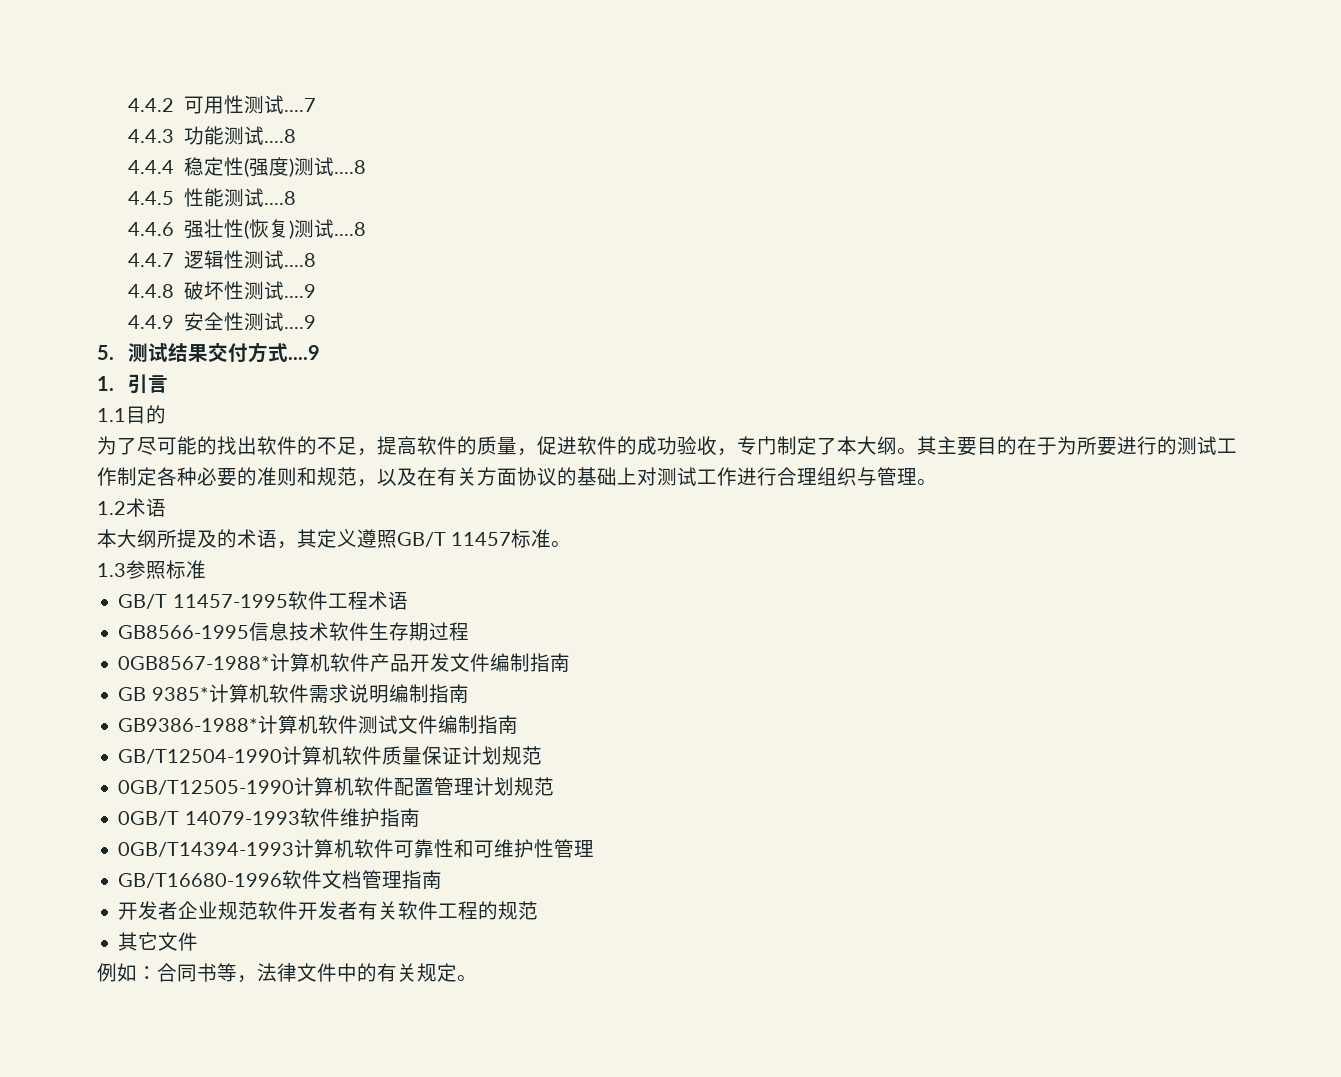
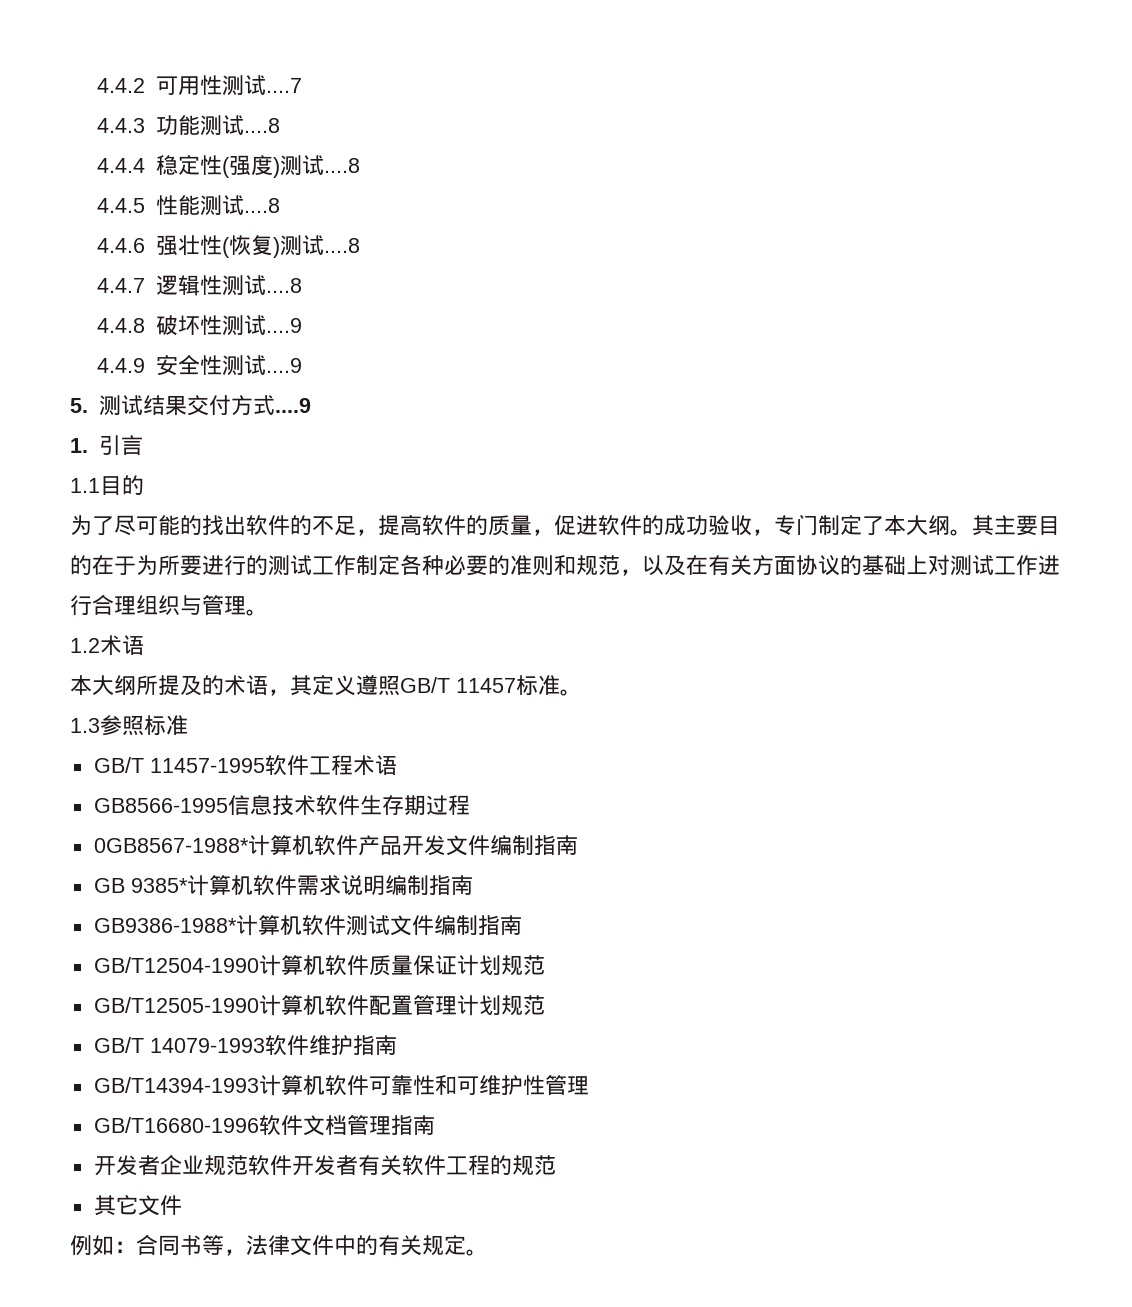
[118,780,295,795] 0GB/T12505-1990 -> [93,997,259,1013] GB/T12505-1990
[118,811,180,826] 0GB/T -> [93,1037,144,1053] GB/T
[118,842,295,857] 0GB/T14394-1993 -> [93,1077,259,1093] GB/T14394-1993

